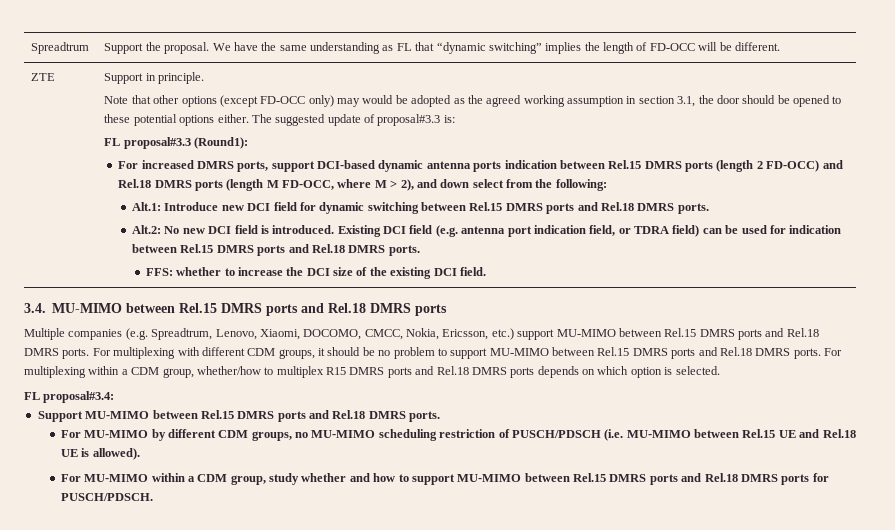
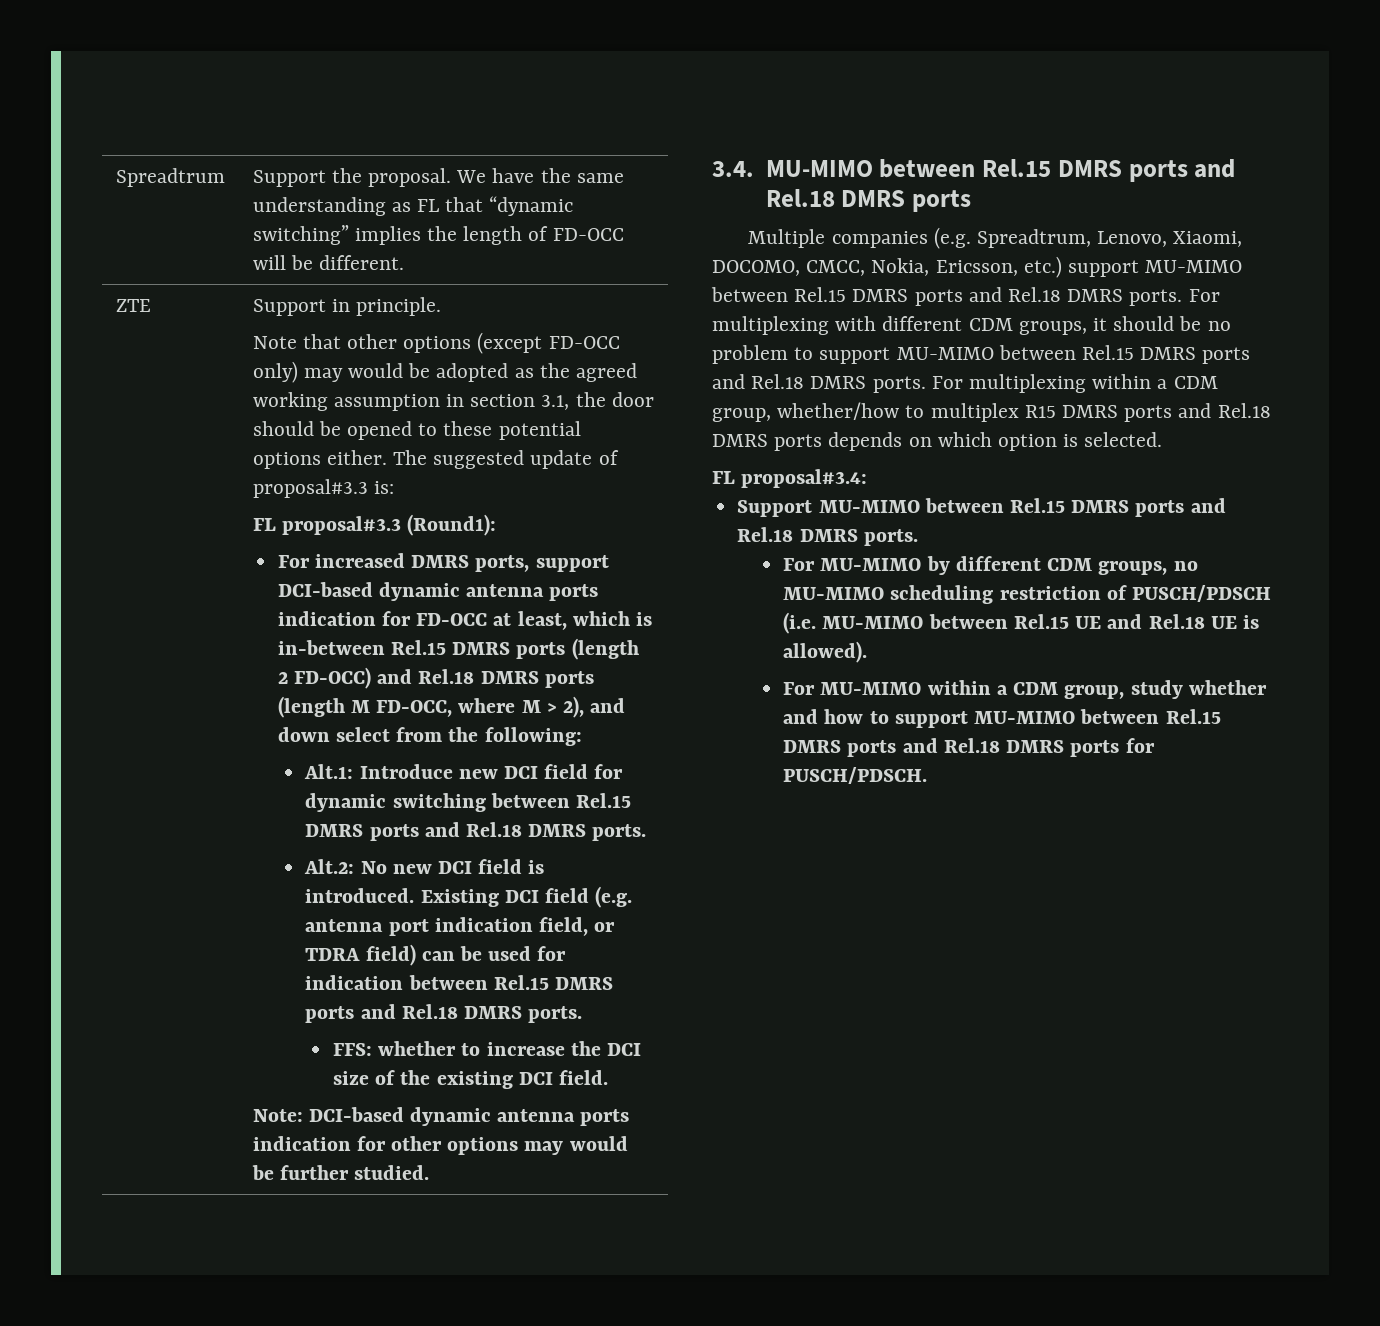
[559,160,605,169] between -> [382,611,653,630] [277,640,385,655] for FD-OCC at least, which is in-between
(486, 271) none -> [252,1107,630,1126] [252,1136,628,1155] [251,1165,429,1180] // Note: DCI-based dynamic antenna ports indication for other options may would be further studied.

